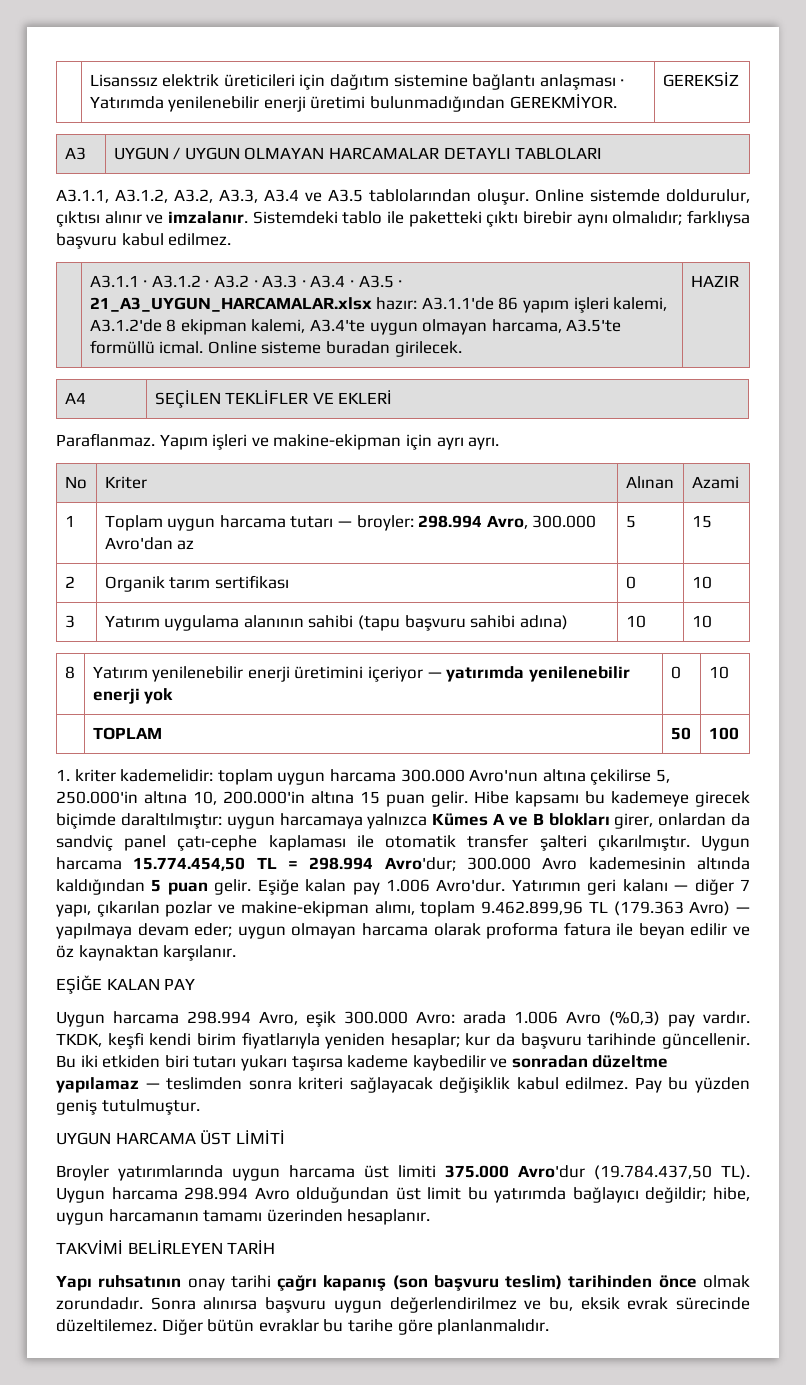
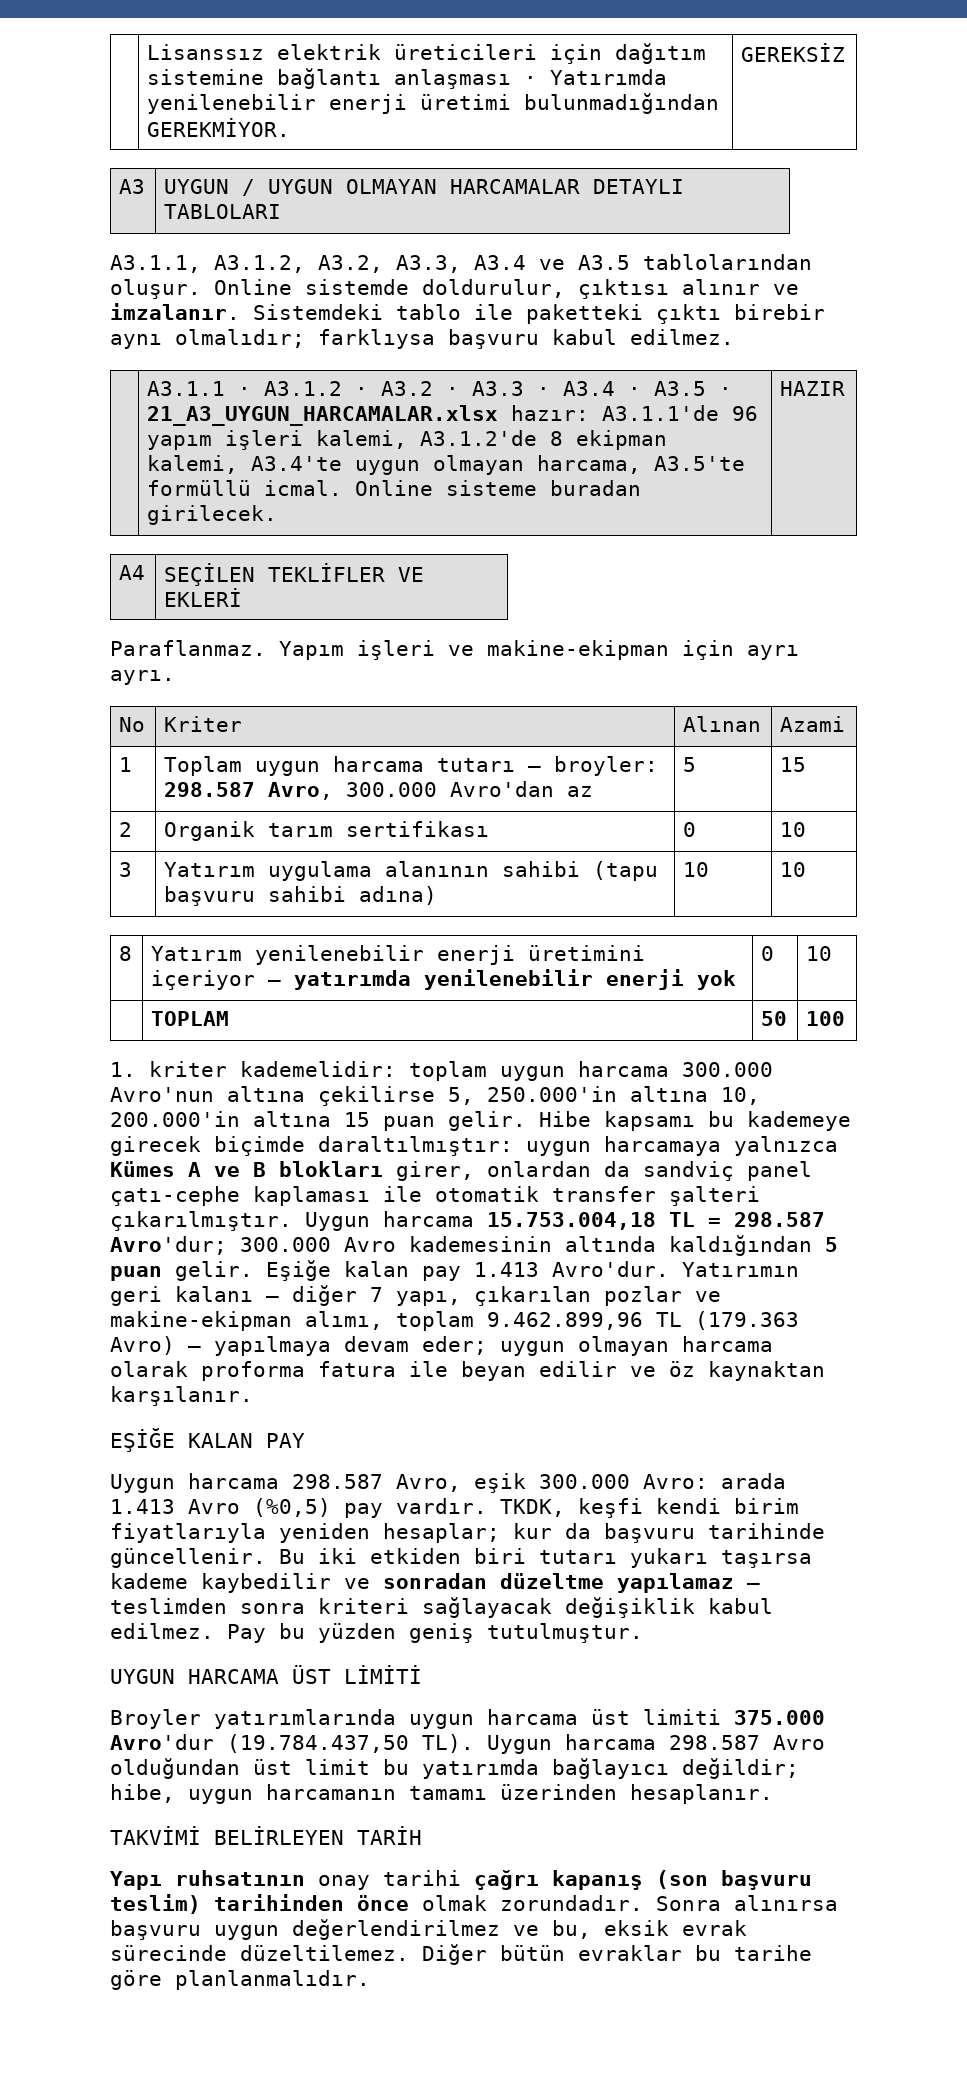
[498,297,519,310] 86 -> [732,406,759,421] 96
[418,515,483,528] 298.994 -> [164,782,256,797] 298.587
[133,857,246,871] 15.774.454,50 -> [487,1212,656,1230] 15.753.004,18
[309,857,374,870] 298.994 -> [734,1212,825,1227] 298.587
[386,879,430,892] 1.006 -> [474,1262,539,1277] 1.413
[187,1011,251,1024] 298.994 -> [292,1474,383,1489] 298.587
[514,1011,660,1026] 1.006 Avro (%0,3) -> [110,1498,331,1517] 1.413 Avro (%0,5)
[184,1187,249,1200] 298.994 -> [669,1735,760,1750] 298.587

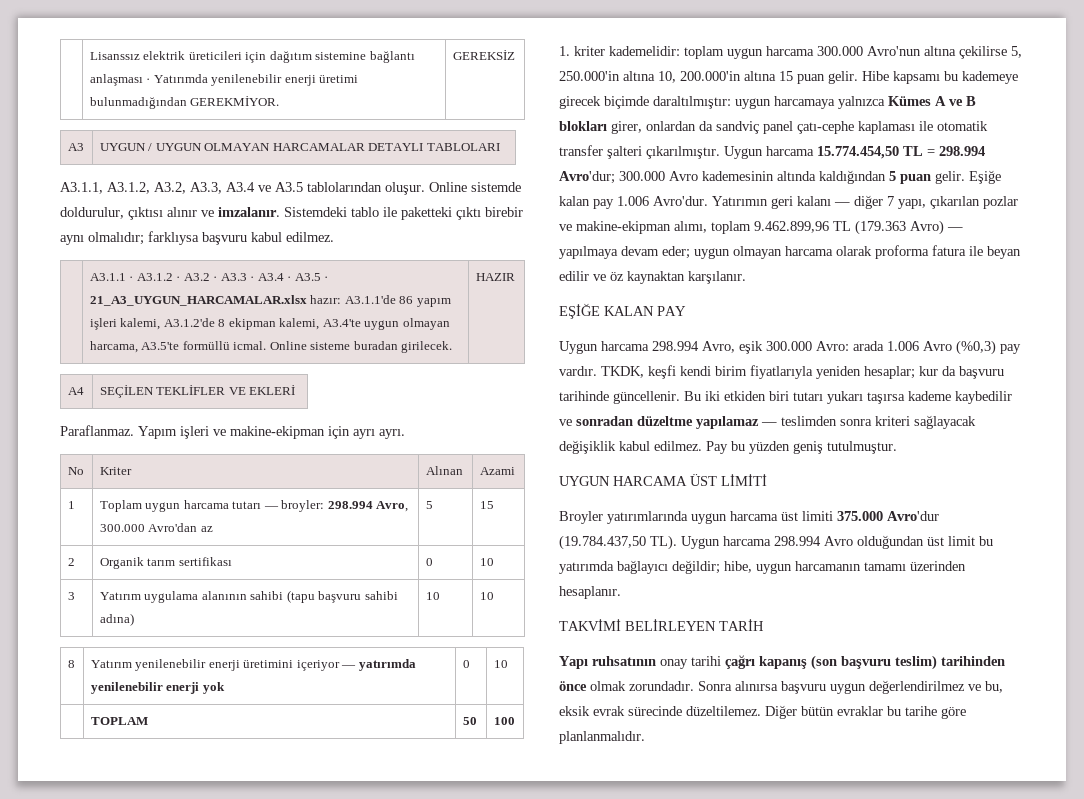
[732,406,759,421] 96 -> [399,296,414,304] 86
[164,782,256,797] 298.587 -> [327,501,373,509] 298.994
[487,1212,656,1230] 15.753.004,18 -> [817,146,899,159] 15.774.454,50
[734,1212,825,1227] 298.587 -> [939,146,985,156] 298.994
[474,1262,539,1277] 1.413 -> [617,196,649,206] 1.006
[292,1474,383,1489] 298.587 -> [652,341,699,351] 298.994
[110,1498,331,1517] 1.413 Avro (%0,5) -> [887,340,996,355] 1.006 Avro (%0,3)
[669,1735,760,1750] 298.587 -> [774,536,821,546] 298.994

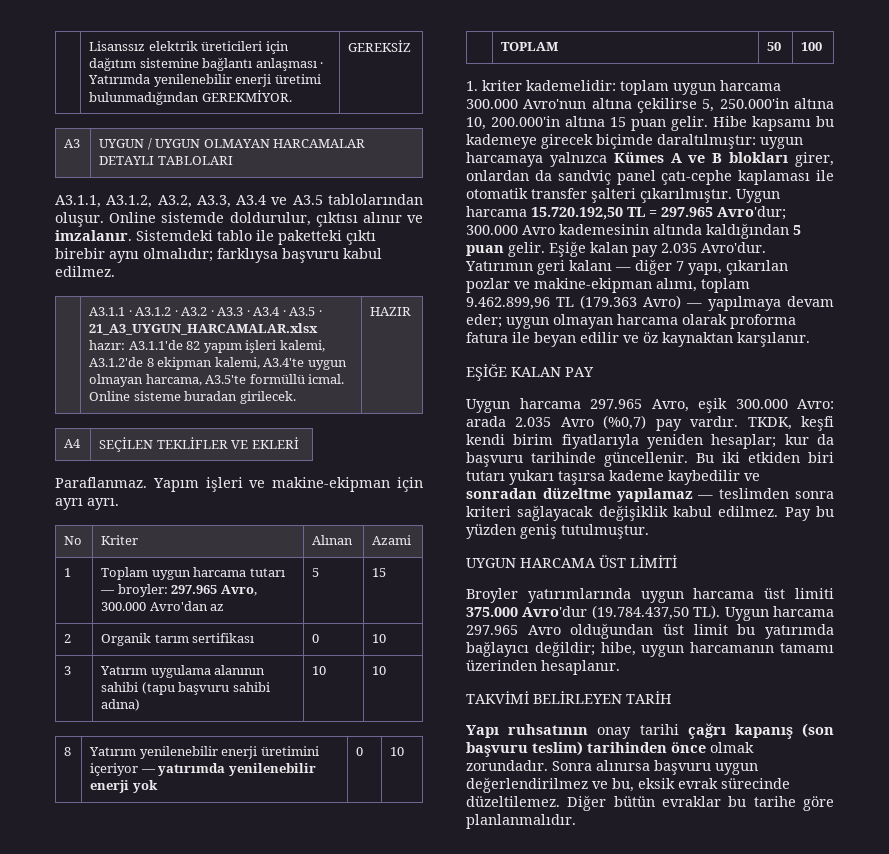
[399,296,414,304] 86 -> [186,341,201,350] 82
[327,501,373,509] 298.994 -> [171,585,218,594] 297.965
[817,146,899,159] 15.774.454,50 -> [531,207,623,220] 15.720.192,50
[939,146,985,156] 298.994 -> [661,207,713,217] 297.965
[617,196,649,206] 1.006 -> [661,243,697,253] 2.035
[652,341,699,351] 298.994 -> [590,399,642,409] 297.965
[887,340,996,355] 1.006 Avro (%0,3) -> [515,415,647,430] 2.035 Avro (%0,7)
[774,536,821,546] 298.994 -> [466,625,518,635] 297.965

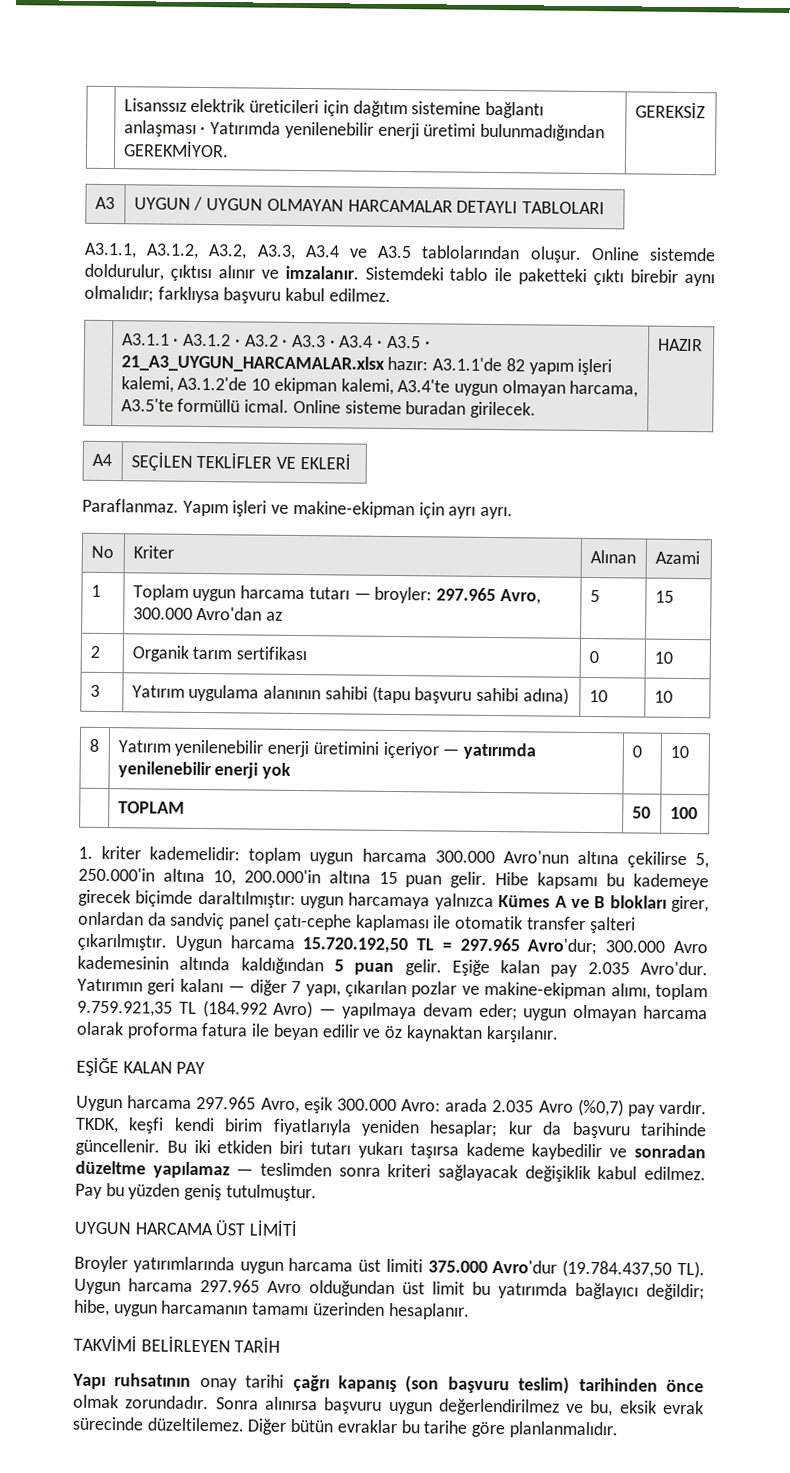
[146,358,154,367] 8 -> [251,378,271,391] 10
[466,295,637,310] 9.462.899,96 TL (179.363 -> [77,1000,268,1018] 9.759.921,35 TL (184.992

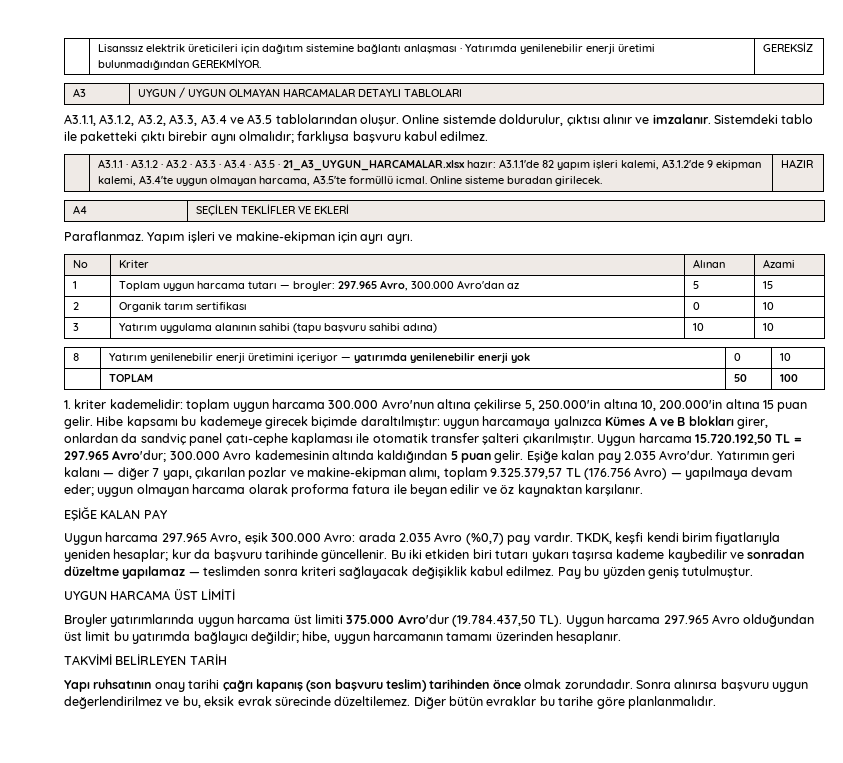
[251,378,271,391] 10 -> [707,160,714,168] 9
[77,1000,268,1018] 9.759.921,35 TL (184.992 -> [490,468,631,480] 9.325.379,57 TL (176.756

